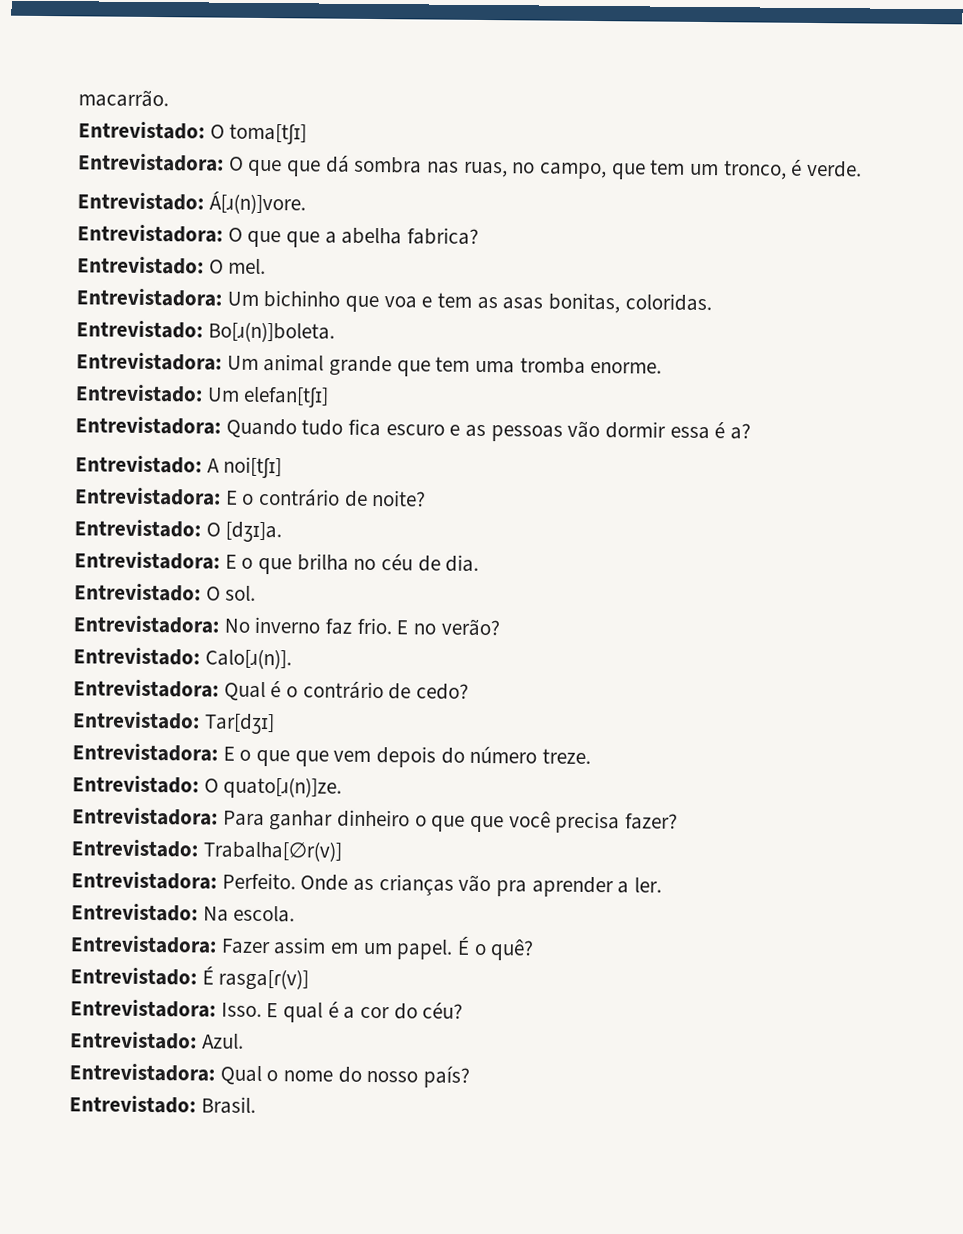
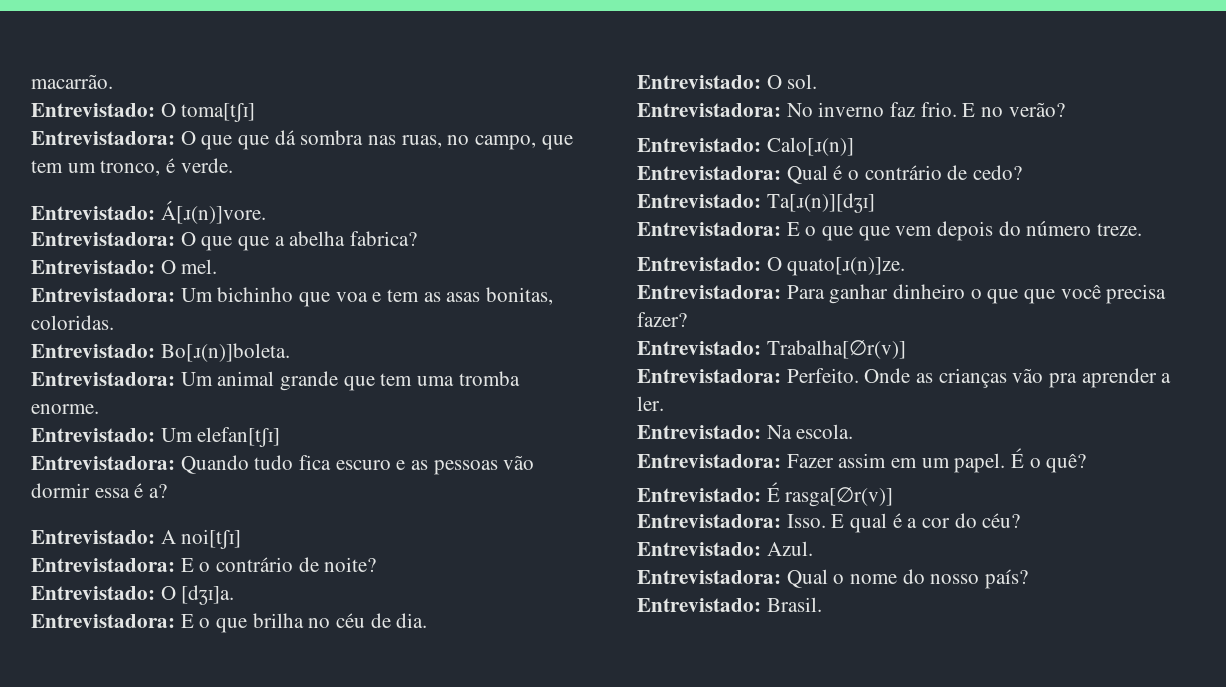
[204,648,292,670] Calo[ɹ(n)]. -> [766,137,854,156] Calo[ɹ(n)]
[203,713,275,735] Tar[dʒɪ] -> [766,193,875,213] Ta[ɹ(n)][dʒɪ]
[218,968,310,991] rasga[ɾ(v)] -> [785,487,894,507] rasga[∅r(v)]

